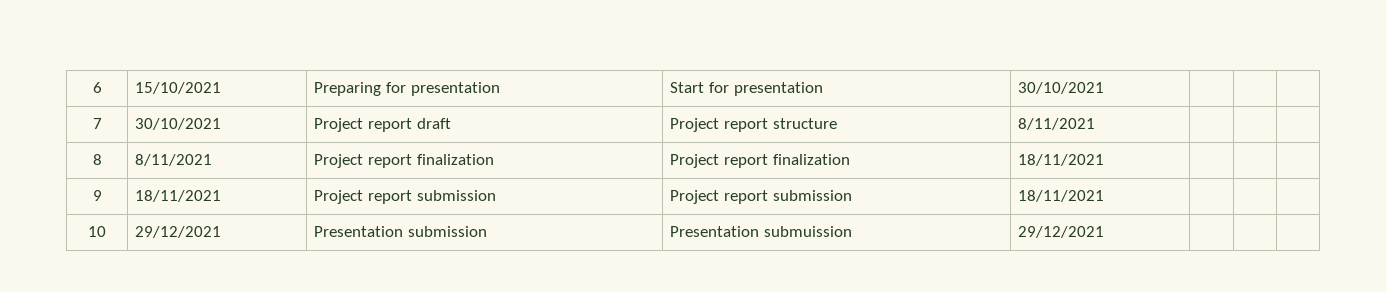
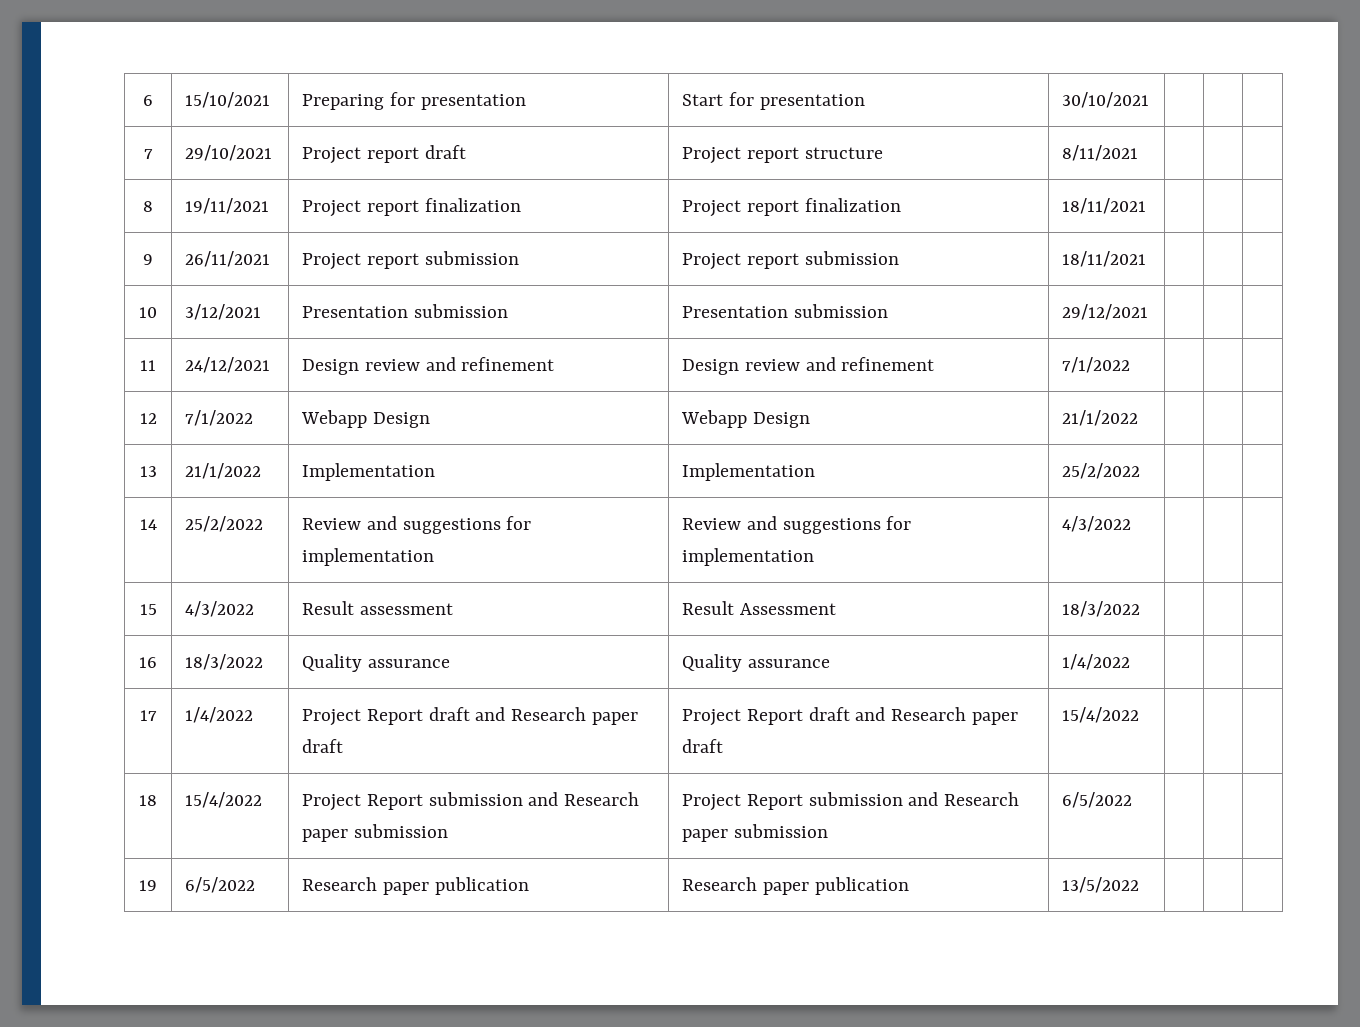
[135,118,222,130] 30/10/2021 -> [185,145,273,161] 29/10/2021
[135,154,213,166] 8/11/2021 -> [185,198,270,214] 19/11/2021
[135,190,222,202] 18/11/2021 -> [185,251,271,267] 26/11/2021
[135,226,222,238] 29/12/2021 -> [185,304,262,320] 3/12/2021
[763,226,852,237] submuission -> [793,304,888,318] submission
(1105, 232) none -> [140,360,156,371] [185,357,271,373] [302,357,555,375] [682,357,935,375] [1062,357,1131,373] [139,413,157,424] [185,410,254,426] [301,410,430,428] [681,410,810,428] [1062,410,1139,426] [139,466,157,477] [185,463,262,479] [302,463,436,481] [682,463,816,481] [1062,463,1141,479] [139,519,157,530] [185,516,264,532] [302,516,532,534] [302,548,435,566] [682,516,912,534] [682,548,815,566] [1062,516,1132,532] [139,604,157,615] [185,601,255,617] [302,601,453,615] [682,601,836,615] [1062,601,1141,617] [139,657,157,668] [185,654,264,670] [302,654,450,672] [682,654,830,672] [1062,654,1131,670] [139,710,157,721] [185,707,254,723] [302,707,638,726] [302,739,344,753] [682,707,1018,726] [682,739,724,753] [1062,707,1140,723] [139,795,157,806] [185,792,263,808] [302,792,639,811] [302,824,448,842] [682,792,1019,811] [682,824,828,842] [1062,792,1133,808] [139,880,157,891] [185,877,256,893] [302,877,529,895] [682,877,909,895] [1062,877,1140,893] // 11 | 24/12/2021 | Design review and refinement | Design review and refinement | 7/1/2022 | | | // 12 | 7/1/2022 | Webapp Design | Webapp Design | 21/1/2022 | | | // 13 | 21/1/2022 | Implementation | Implementation | 25/2/2022 | | | // 14 | 25/2/2022 | Review and suggestions for implementation | Review and suggestions for implementation | 4/3/2022 | | | // 15 | 4/3/2022 | Result assessment | Result Assessment | 18/3/2022 | | | // 16 | 18/3/2022 | Quality assurance | Quality assurance | 1/4/2022 | | | // 17 | 1/4/2022 | Project Report draft and Research paper draft | Project Report draft and Research paper draft | 15/4/2022 | | | // 18 | 15/4/2022 | Project Report submission and Research paper submission | Project Report submission and Research paper submission | 6/5/2022 | | | // 19 | 6/5/2022 | Research paper publication | Research paper publication | 13/5/2022 | | |

